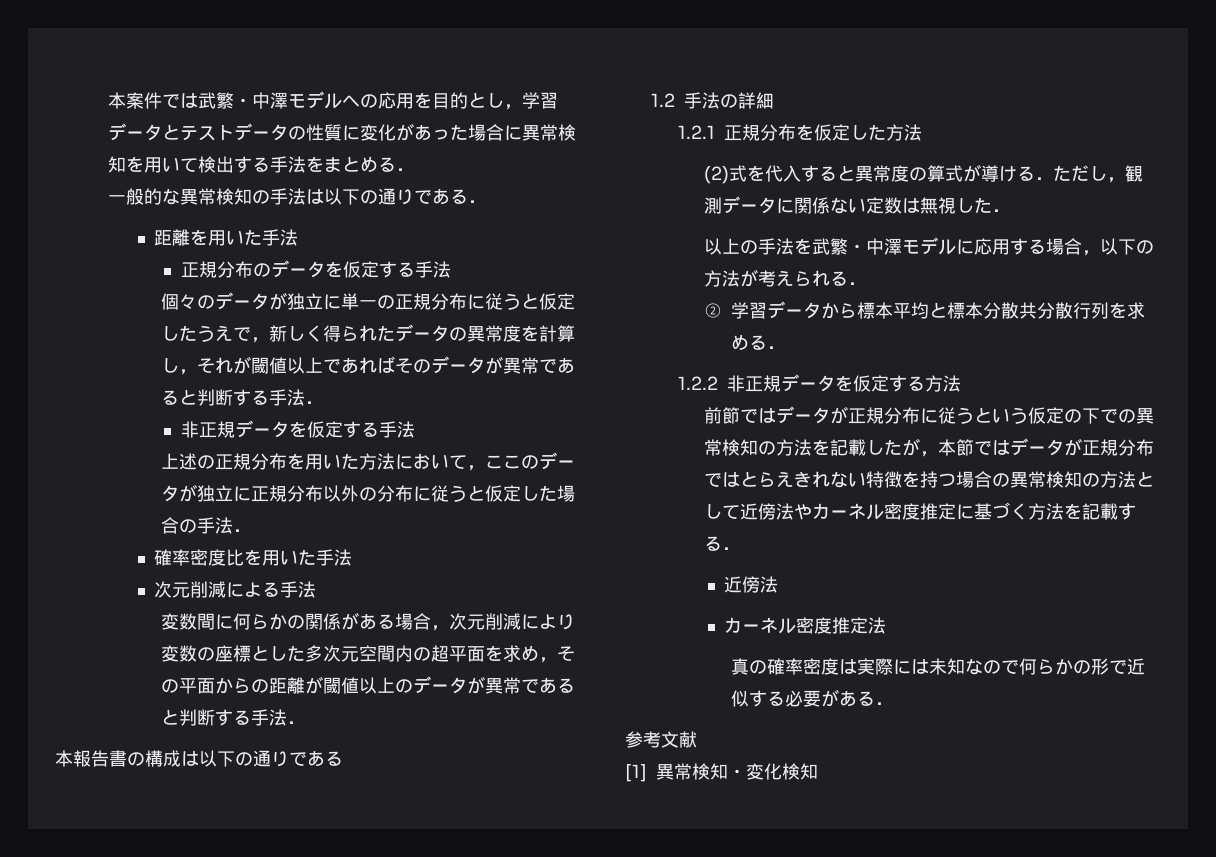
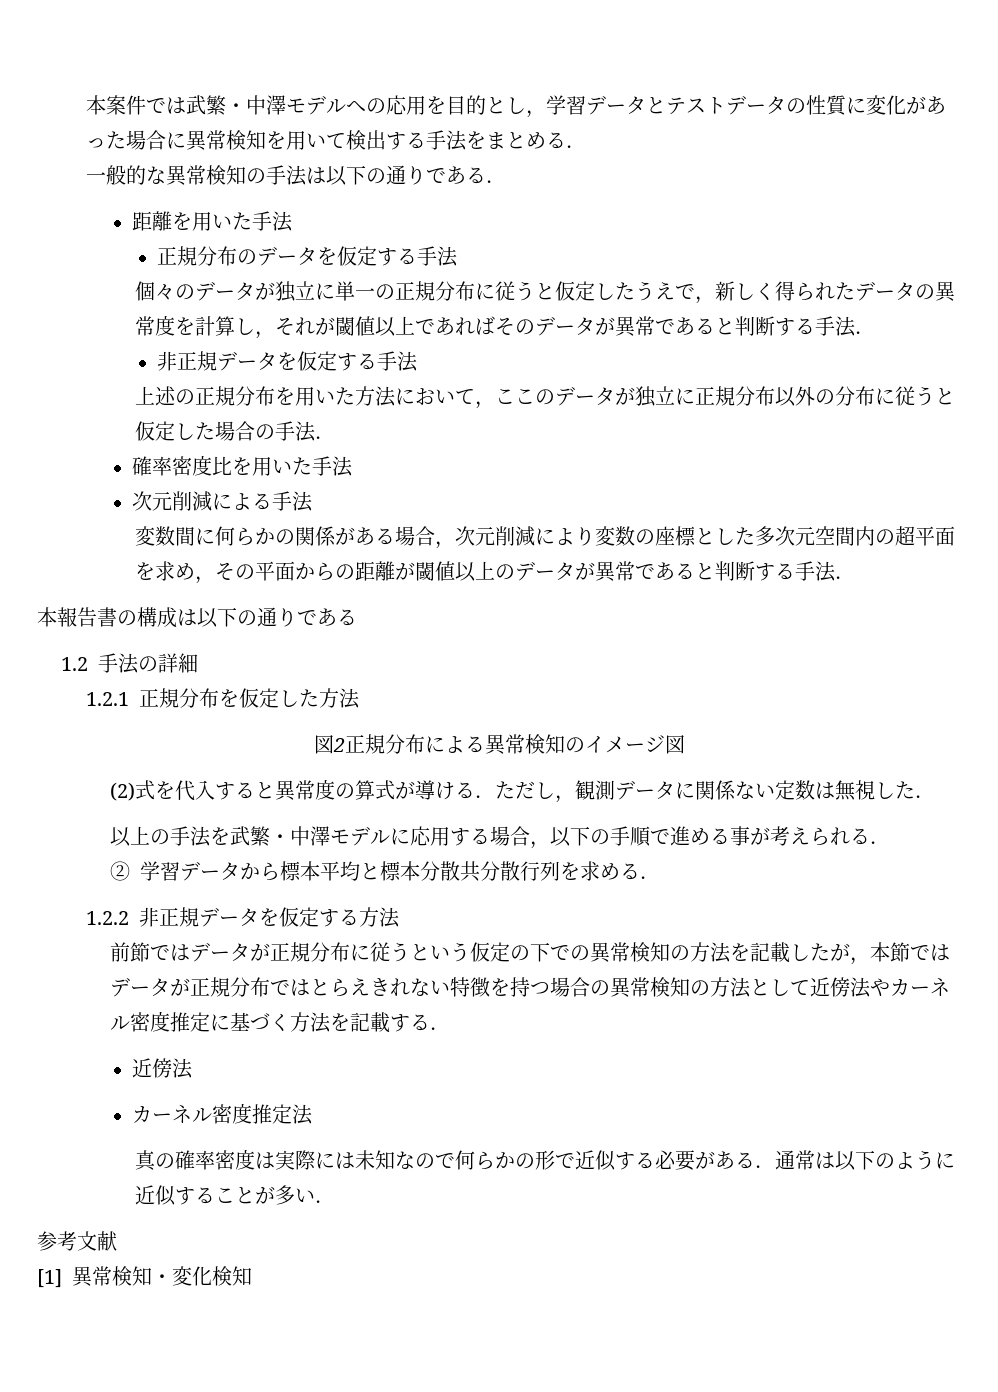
(922, 132) none -> [313,734,685,755] // 図2正規分布による異常検知のイメージ図
[704,270,741,287] 方法 -> [610,826,751,847] 手順で進める事
(893, 703) none -> [774,1150,955,1171] [134,1185,335,1206] 通常は以下のように近似することが多い．

